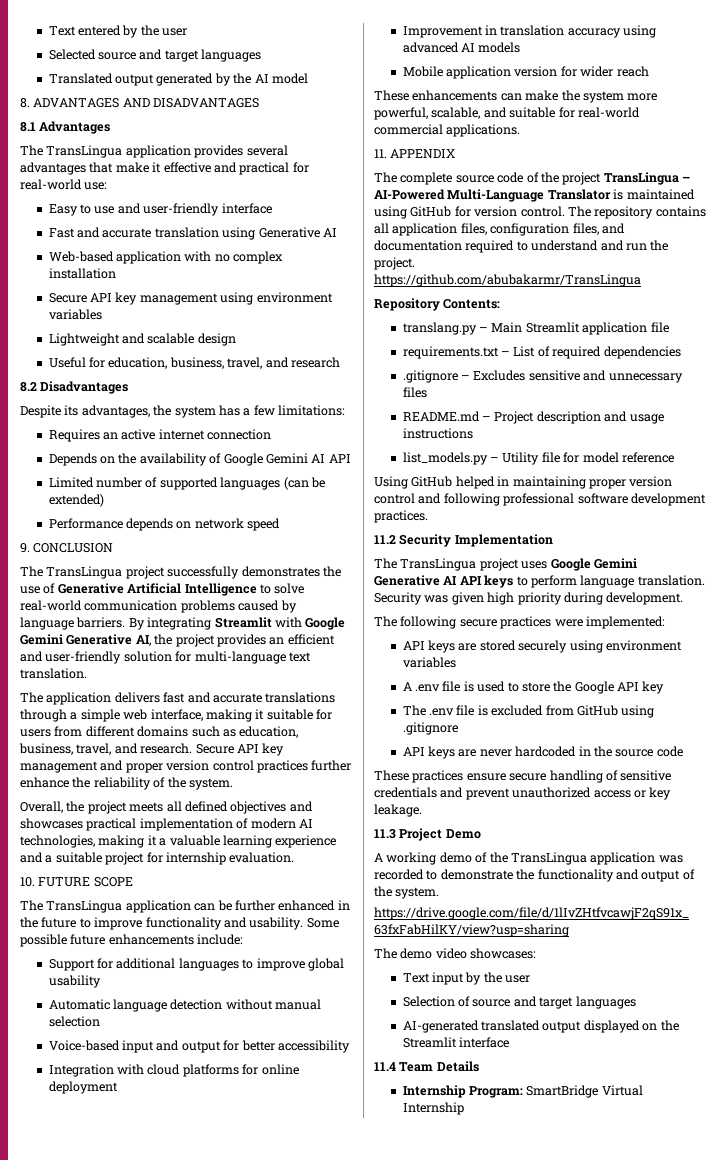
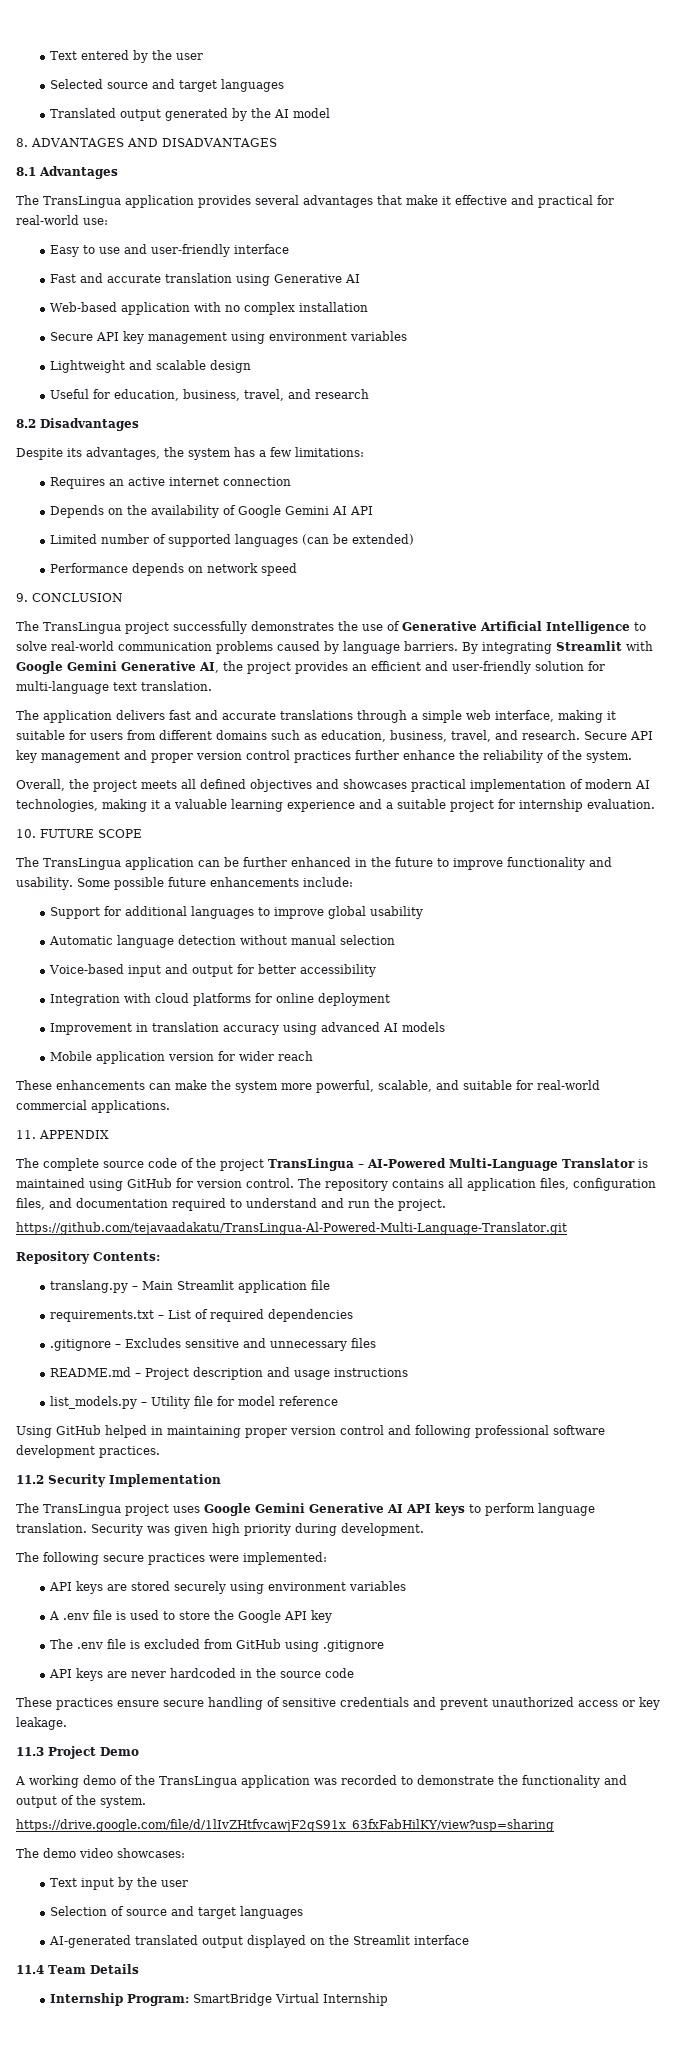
[374,274,641,287] https://github.com/abubakarmr/TransLingua -> [16,1222,567,1235] https://github.com/tejavaadakatu/TransLingua-Al-Powered-Multi-Language-Translator.git

